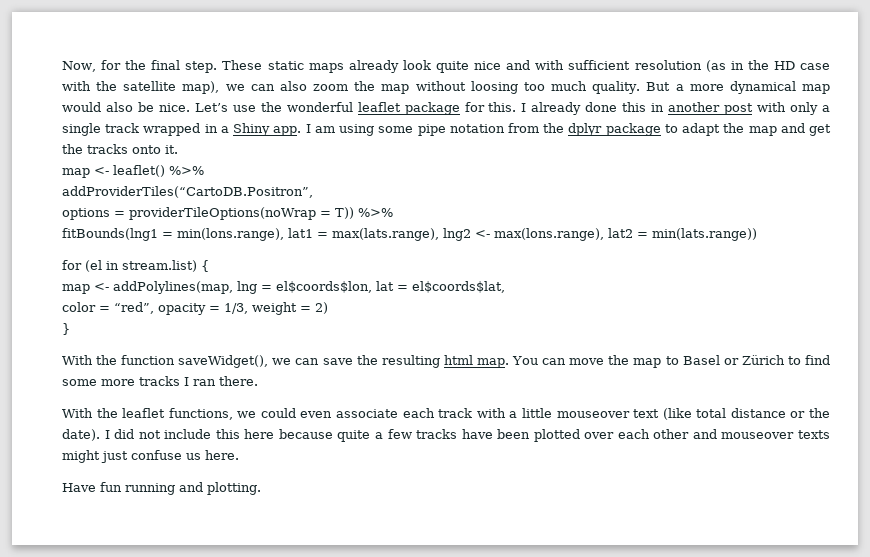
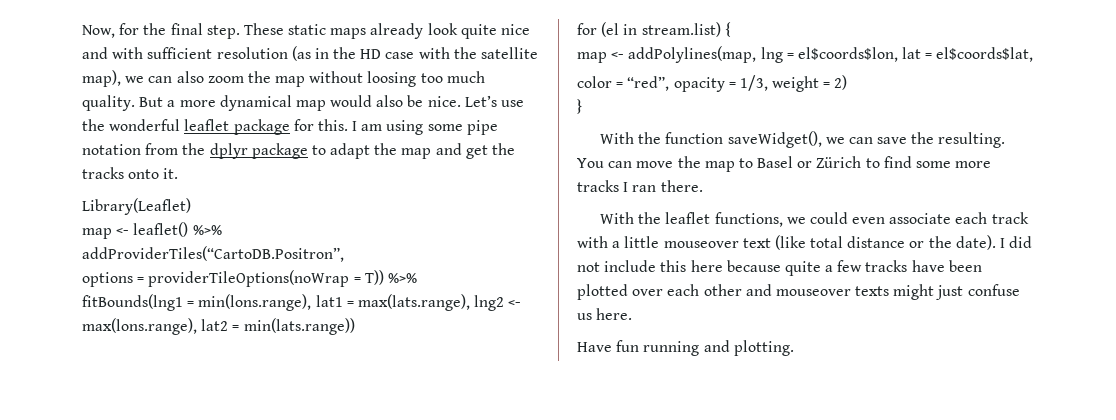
[531,102,831,115] [62,123,311,136] already done this in another post with only a single track wrapped in a Shiny app. I -> (358, 126) none
(178, 149) none -> [82,198,191,215] // Library(Leaflet)
[381,355,509,368] resulting html map. -> [938,132,1006,148] resulting.

